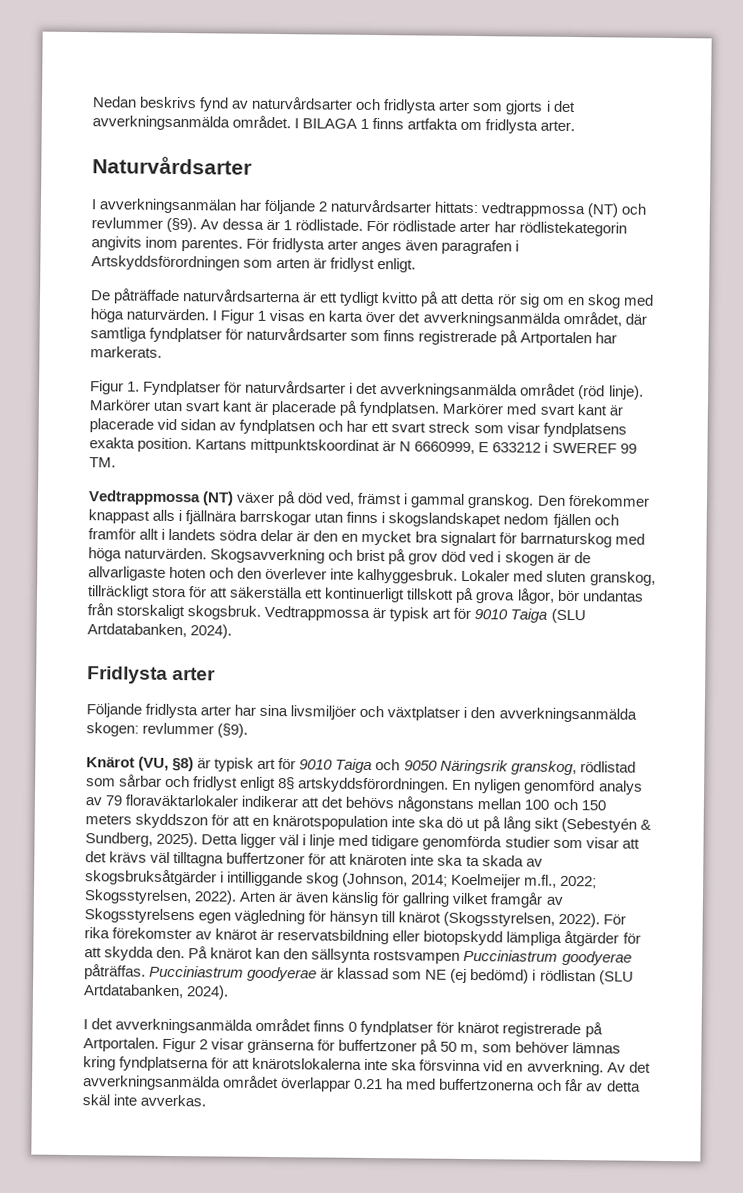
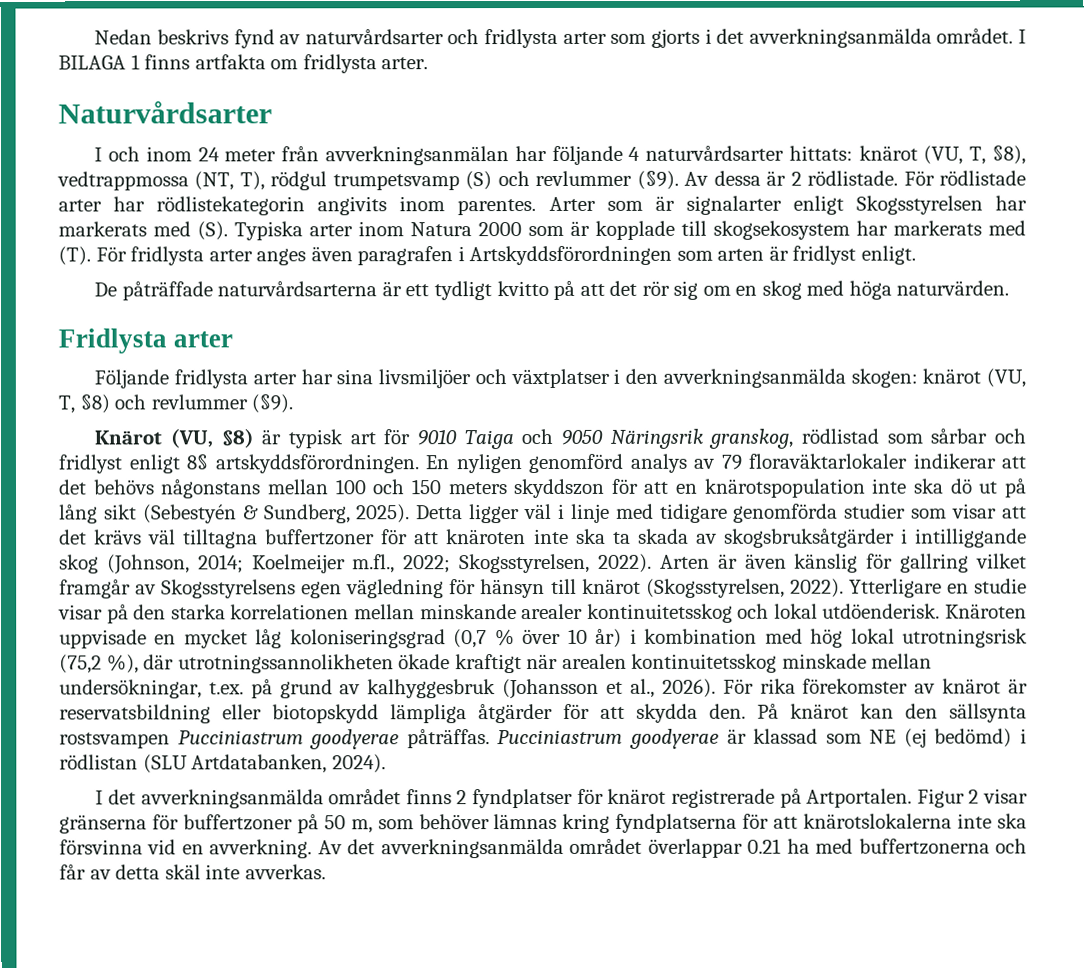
(97, 204) none -> [108,146,320,162] och inom 24 meter från
[318,201,328,212] 2 -> [628,146,641,161] 4
[481,202,619,218] vedtrappmossa (NT) -> [858,145,1026,165] [57,171,493,191] knärot (VU, T, §8), vedtrappmossa (NT, T), rödgul trumpetsvamp (S)
[283,220,293,231] 1 -> [790,171,802,186] 2
(244, 245) none -> [548,195,1028,215] [58,220,1026,241] [58,246,91,266] Arter som är signalarter enligt Skogsstyrelsen har markerats med (S). Typiska arter inom Natura 2000 som är kopplade till skogsekosystem har markerats med (T).
[460,292,496,305] detta -> [609,280,638,296] det
[212,309,647,327] [90,327,618,347] [90,346,162,358] [90,380,644,400] [89,399,623,417] [89,418,627,438] [89,437,637,455] [89,457,116,468] [88,490,650,509] [88,509,619,529] [88,528,645,548] [88,547,591,566] [88,566,656,586] [87,585,644,604] [87,603,586,624] [87,623,233,639] I Figur 1 visas en karta över det avverkningsanmälda området, där samtliga fyndplatser för naturvårdsarter som finns registrerade på Artportalen har markerats. // Figur 1. Fyndplatser för naturvårdsarter i det avverkningsanmälda området (röd linje). Markörer utan svart kant är placerade på fyndplatsen. Markörer med svart kant är placerade vid sidan av fyndplatsen och har ett svart streck som visar fyndplatsens exakta position. Kartans mittpunktskoordinat är N 6660999, E 633212 i SWEREF 99 TM. // Vedtrappmossa (NT) växer på död ved, främst i gammal granskog. Den förekommer knappast alls i fjällnära barrskogar utan finns i skogslandskapet nedom fjällen och framför allt i landets södra delar är den en mycket bra signalart för barrnaturskog med höga naturvärden. Skogsavverkning och brist på grov död ved i skogen är de allvarligaste hoten och den överlever inte kalhyggesbruk. Lokaler med sluten granskog, tillräckligt stora för att säkerställa ett kontinuerligt tillskott på grova lågor, bör undantas från storskaligt skogsbruk. Vedtrappmossa är typisk art för 9010 Taiga (SLU Artdatabanken, 2024). -> (1010, 288) none
(139, 729) none -> [922,368,1026,388] [58,394,147,414] knärot (VU, T, §8) och
(601, 920) none -> [848,578,1028,598] [58,603,1027,624] [59,628,1029,649] [59,653,933,674] [59,678,716,700] Ytterligare en studie visar på den starka korrelationen mellan minskande arealer kontinuitetsskog och lokal utdöenderisk. Knäroten uppvisade en mycket låg koloniseringsgrad (0,7 % över 10 år) i kombination med hög lokal utrotningsrisk (75,2 %), där utrotningssannolikheten ökade kraftigt när arealen kontinuitetsskog minskade mellan undersökningar, t.ex. på grund av kalhyggesbruk (Johansson et al., 2026).
[348,1021,358,1032] 0 -> [456,790,468,805] 2

